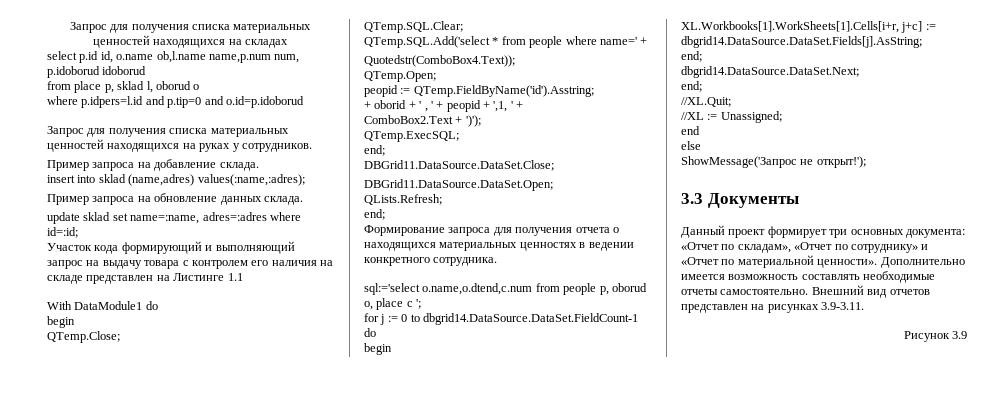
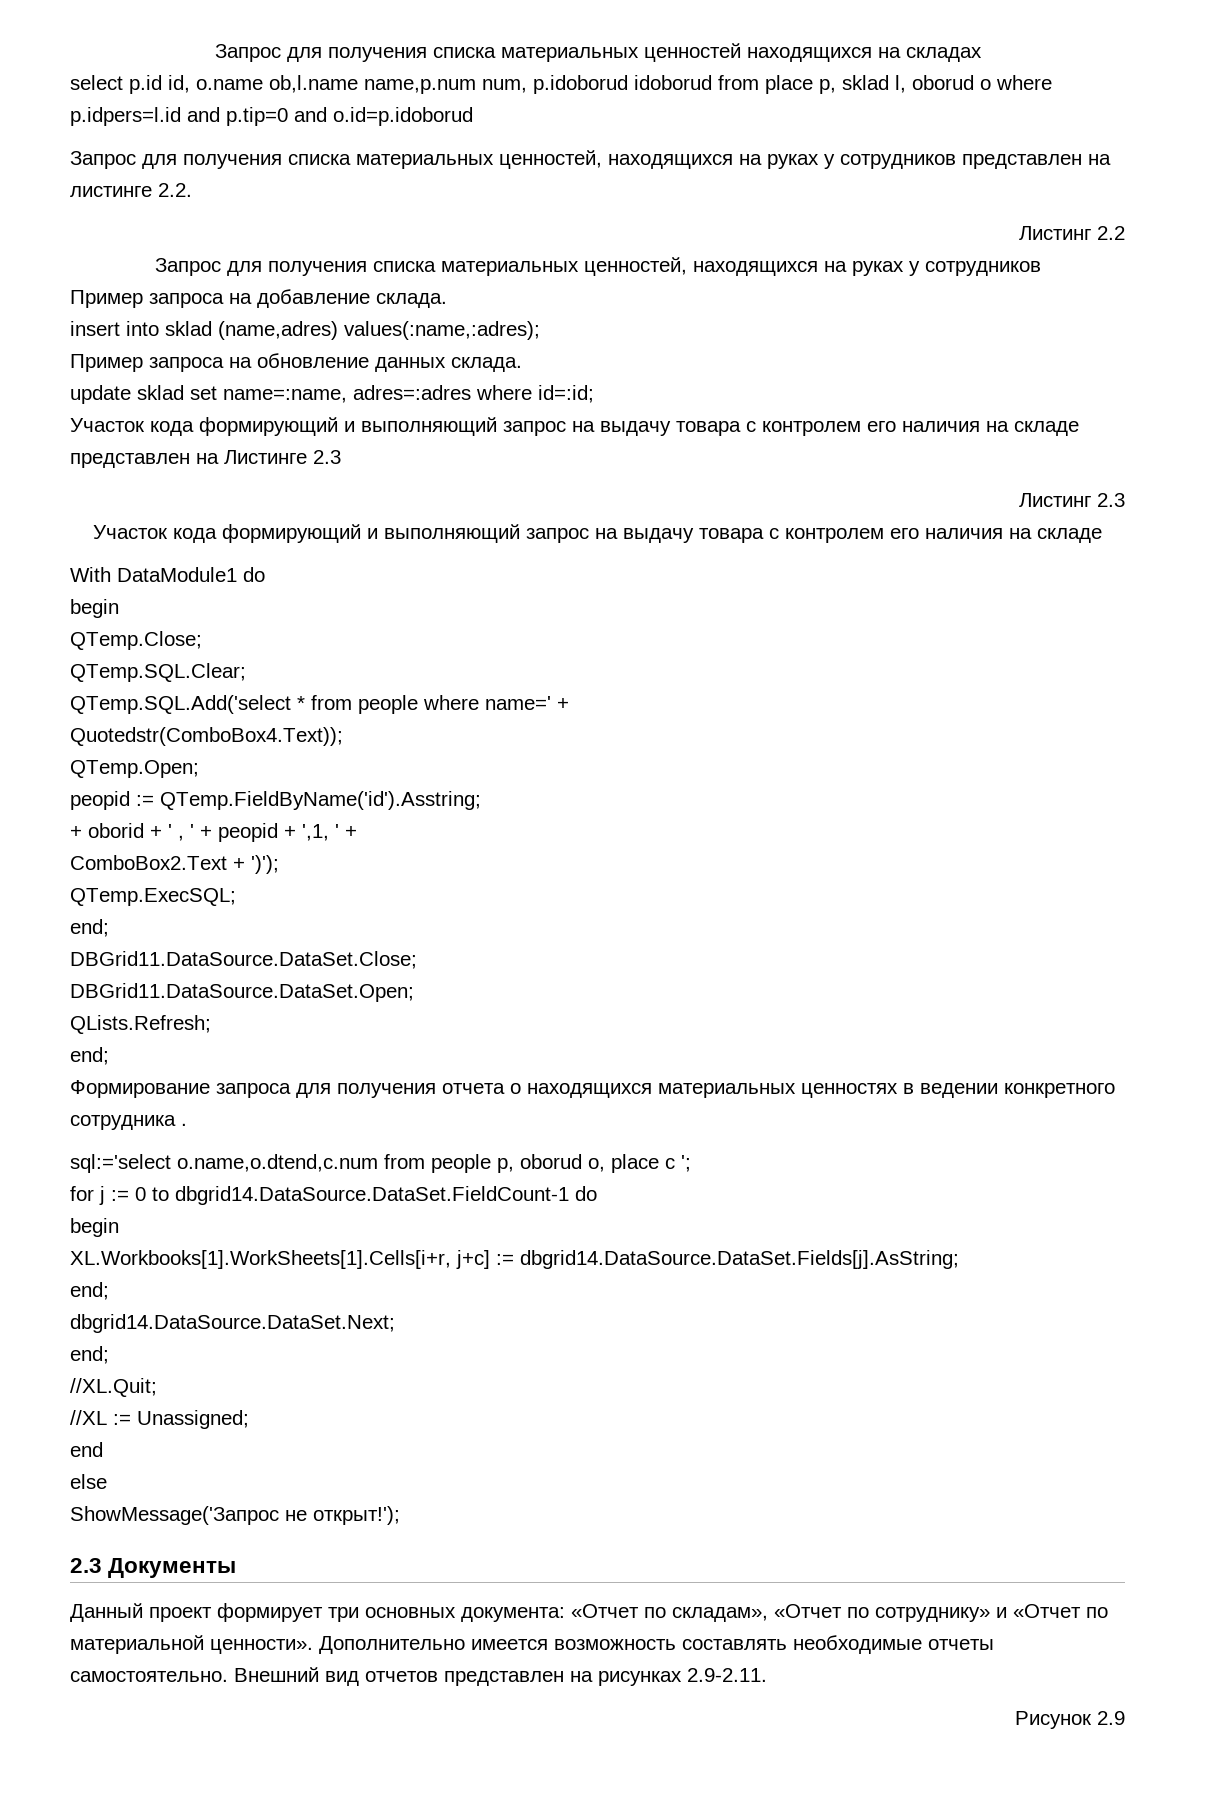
(147, 70) // -> (712, 82) none
(200, 87) // -> (991, 84) none
[47,139,312,152] ценностей находящихся на руках у сотрудников. -> [499,150,1111,169] [70,183,192,197] [1019,226,1125,240] [154,257,1041,276] ценностей, находящихся на руках у сотрудников представлен на листинге 2.2. // Листинг 2.2 // Запрос для получения списка материальных ценностей, находящихся на руках у сотрудников
[227,273,243,281] 1.1 -> [313,450,341,464] [1019,493,1125,507] [93,524,1102,543] 2.3 // Листинг 2.3 // Участок кода формирующий и выполняющий запрос на выдачу товара с контролем его наличия на складе
[433,257,498,266] сотрудника. -> [70,1115,187,1130] сотрудника .
[681,193,703,204] 3.3 -> [70,1558,102,1573] 2.3
[821,302,865,310] 3.9-3.11. -> [687,1668,767,1682] 2.9-2.11.
[952,331,967,339] 3.9 -> [1097,1711,1125,1725] 2.9

